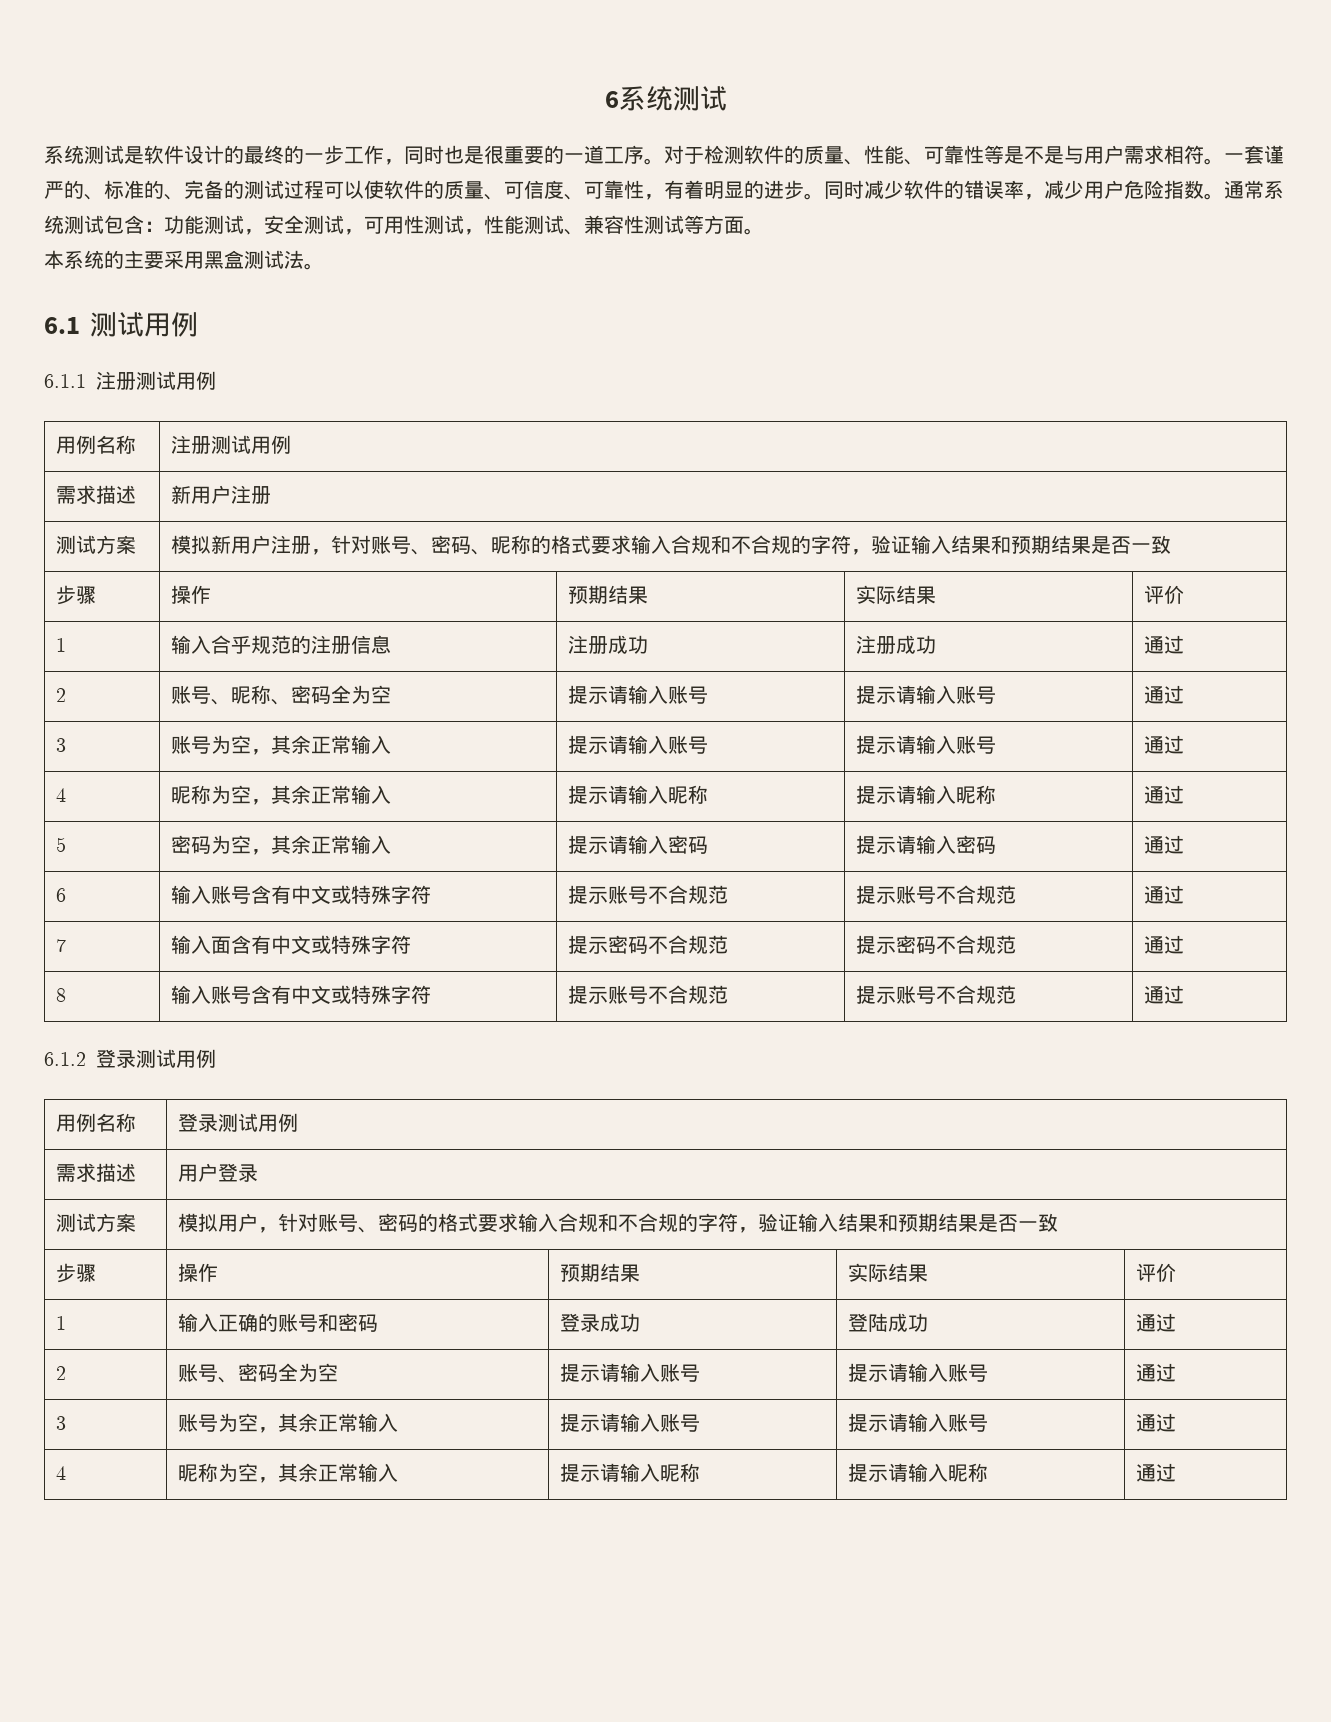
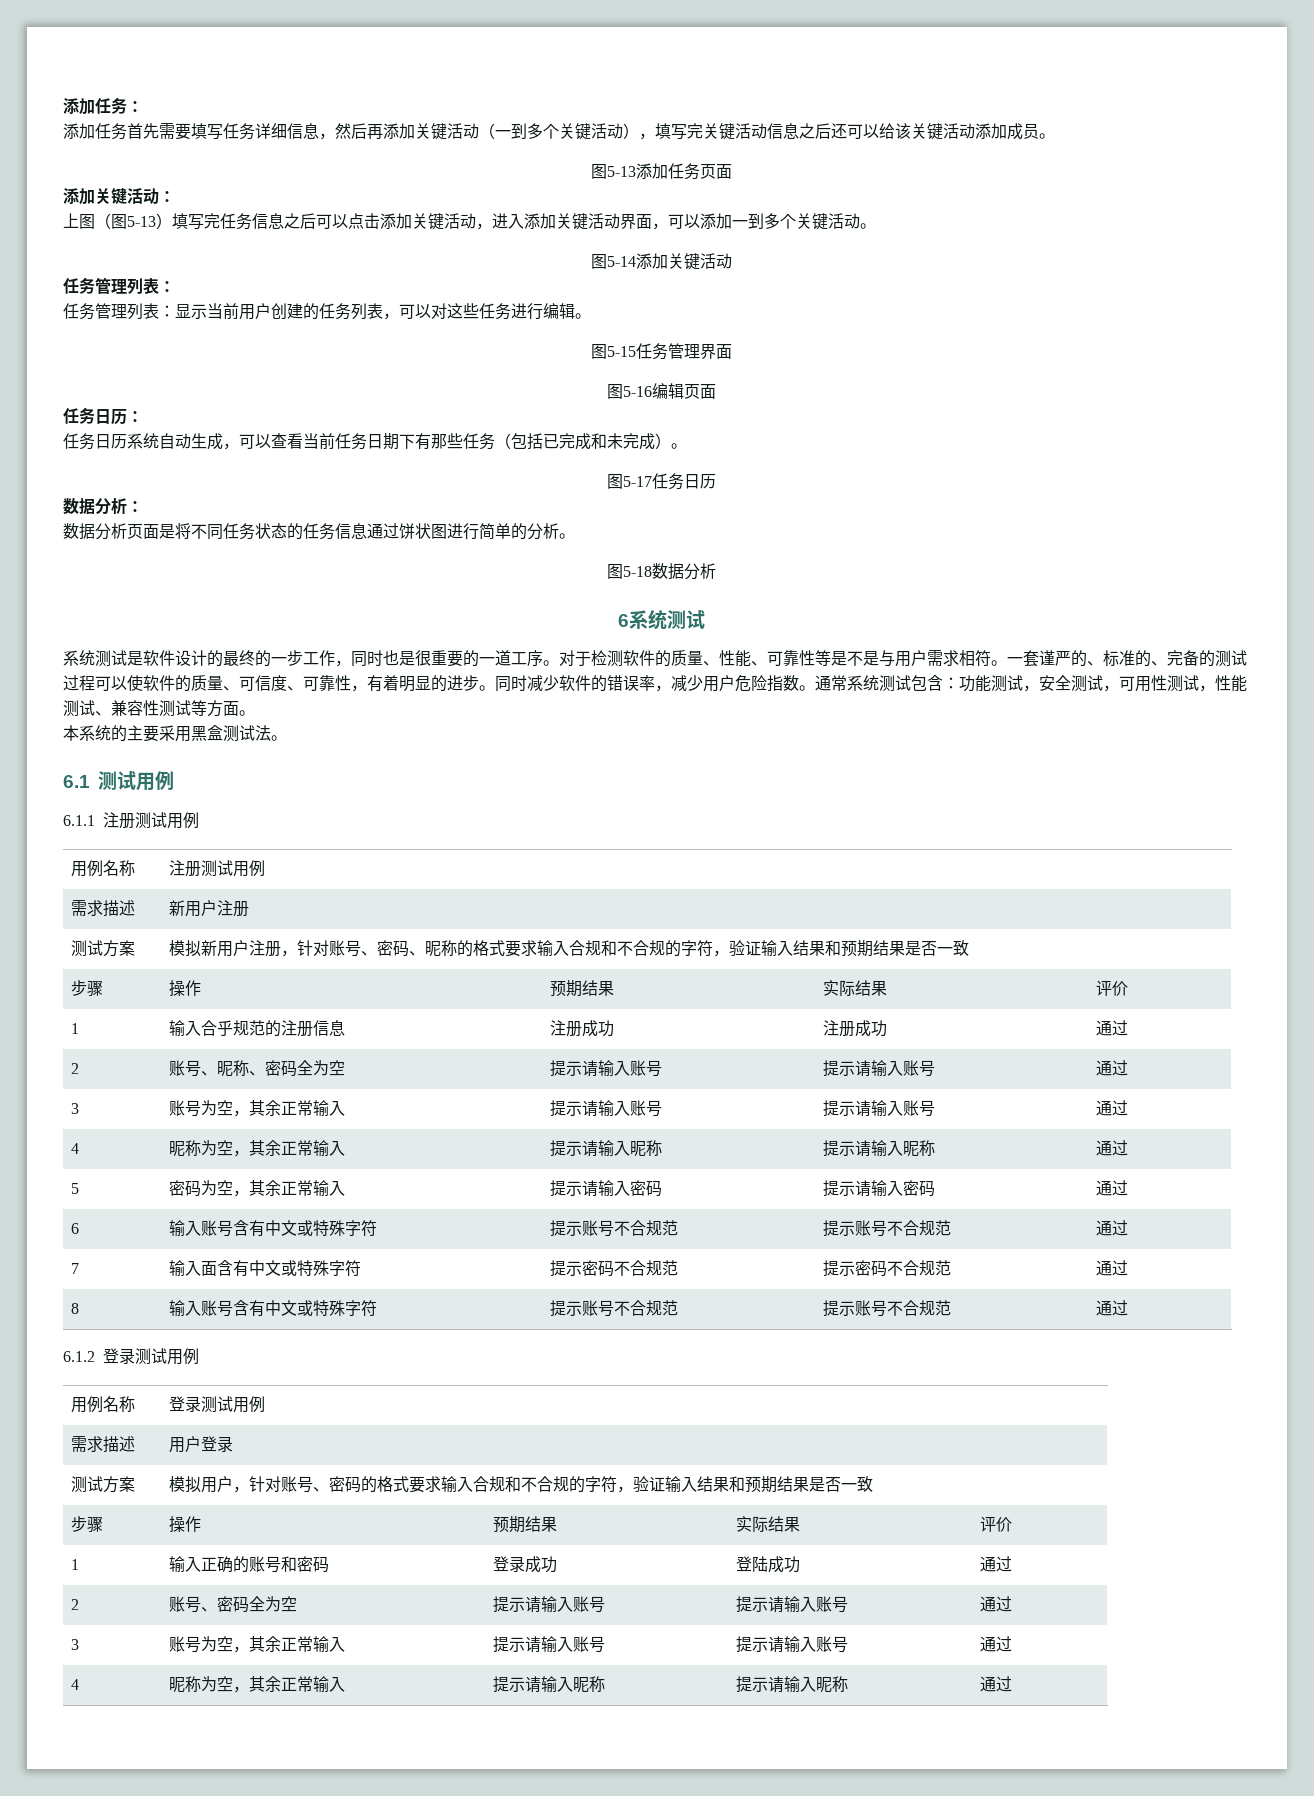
(604, 99) none -> [63,97,143,115] [63,123,1055,140] [590,163,732,180] [63,188,175,205] [63,213,876,230] [590,253,732,270] [63,277,175,294] [63,303,591,320] [590,343,732,360] [606,383,716,399] [63,407,143,425] [63,433,687,450] [606,473,716,490] [63,497,143,515] [63,523,575,540] [606,563,716,580] 添加任务： // 添加任务首先需要填写任务详细信息，然后再添加关键活动（一到多个关键活动），填写完关键活动信息之后还可以给该关键活动添加成员。 // 图5-13添加任务页面 // 添加关键活动： // 上图（图5-13）填写完任务信息之后可以点击添加关键活动，进入添加关键活动界面，可以添加一到多个关键活动。 // 图5-14添加关键活动 // 任务管理列表： // 任务管理列表：显示当前用户创建的任务列表，可以对这些任务进行编辑。 // 图5-15任务管理界面 // 图5-16编辑页面 // 任务日历： // 任务日历系统自动生成，可以查看当前任务日期下有那些任务（包括已完成和未完成）。 // 图5-17任务日历 // 数据分析： // 数据分析页面是将不同任务状态的任务信息通过饼状图进行简单的分析。 // 图5-18数据分析 //

